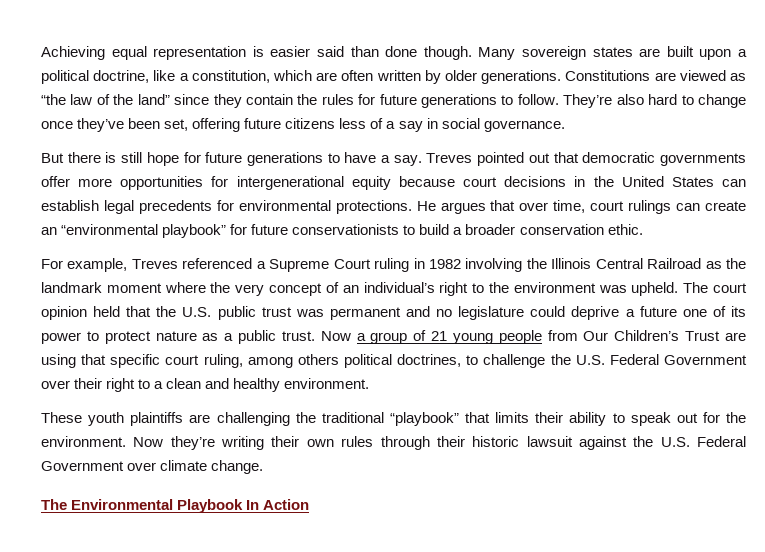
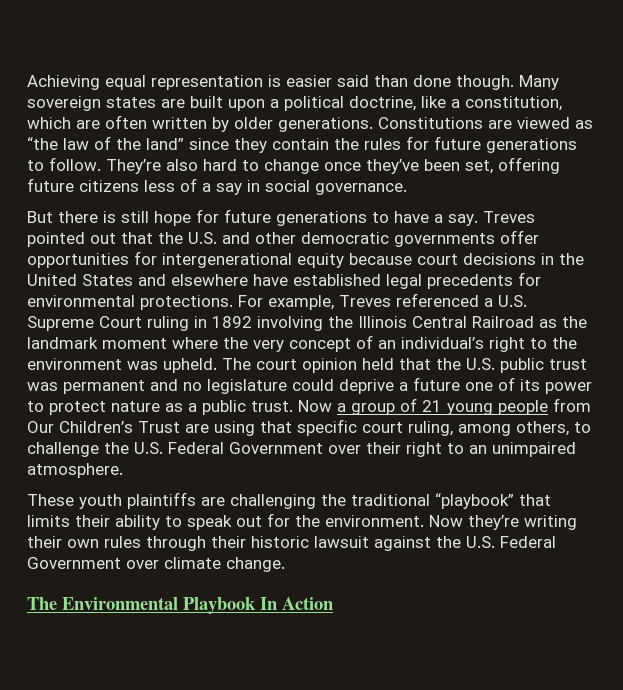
(579, 157) none -> [158,232,296,244] the U.S. and other
[78,178,113,187] more -> (539, 237) none
[722,179,747,187] [41,200,99,211] can establish -> [138,274,381,286] and elsewhere have established
[416,200,747,214] [41,224,643,238] He argues that over time, court rulings can create an “environmental playbook” for future conservationists to build a broader conservation ethic. // -> (233, 302) none
(266, 265) none -> [498,295,527,307] U.S.
[428,259,461,269] 1982 -> [212,316,252,328] 1892
[297,354,462,368] others political doctrines, -> [516,421,569,436] others,
[154,378,370,392] a clean and healthy environment. -> [469,442,576,457] [27,463,123,478] an unimpaired atmosphere.

